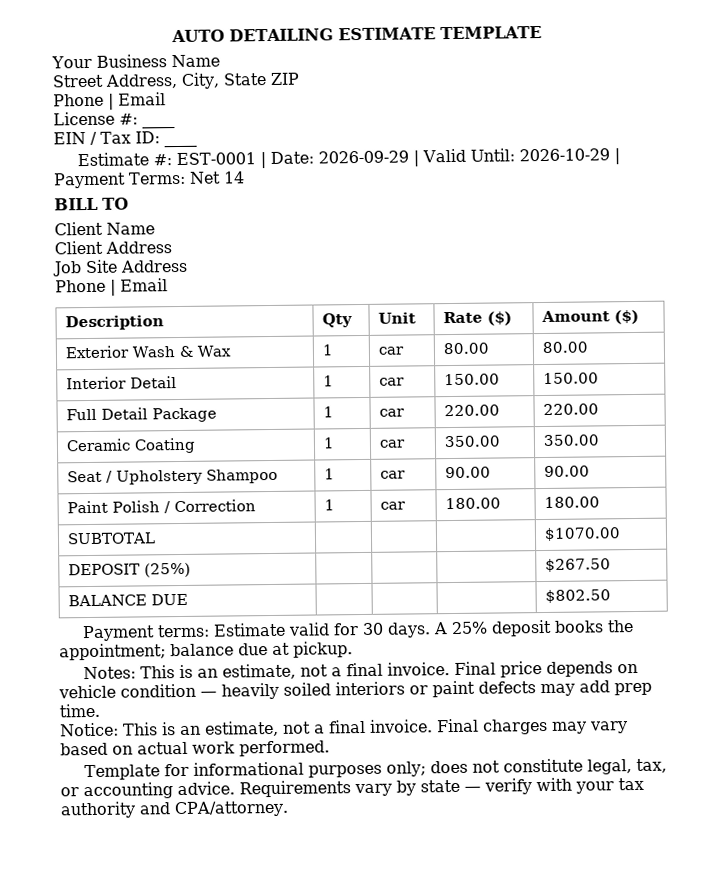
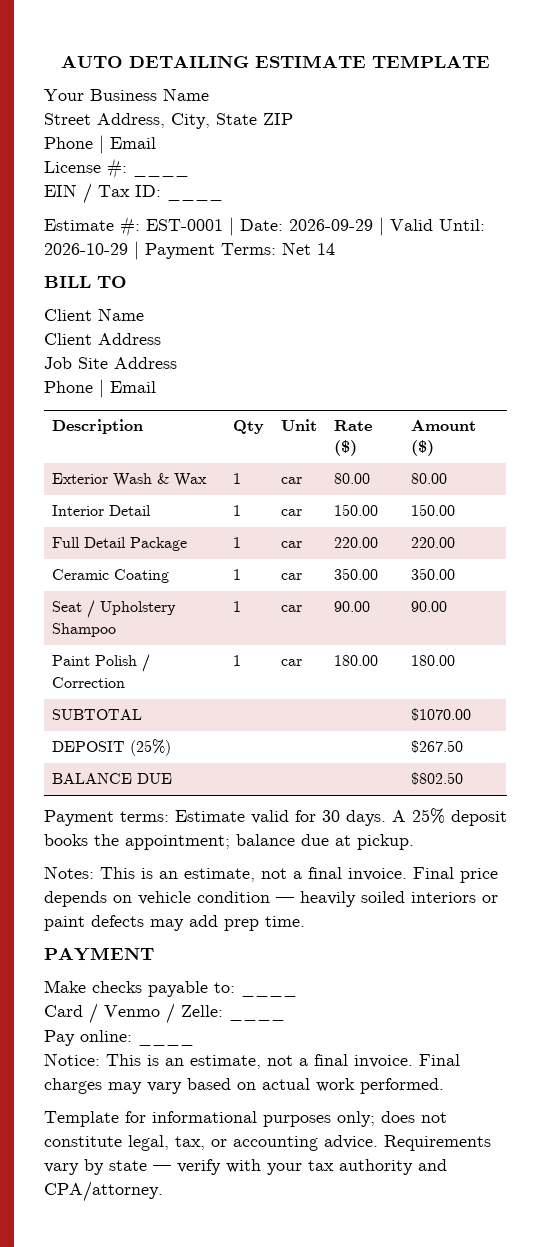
(100, 710) none -> [44,947,154,961] [44,980,235,997] [241,993,297,997] [44,1003,223,1024] [229,1017,285,1021] [44,1030,132,1046] [138,1042,194,1046] // PAYMENT // Make checks payable to: ____ // Card / Venmo / Zelle: ____ // Pay online: ____

